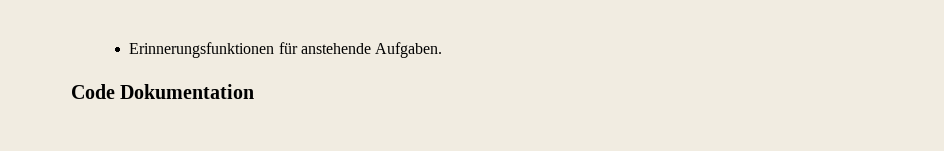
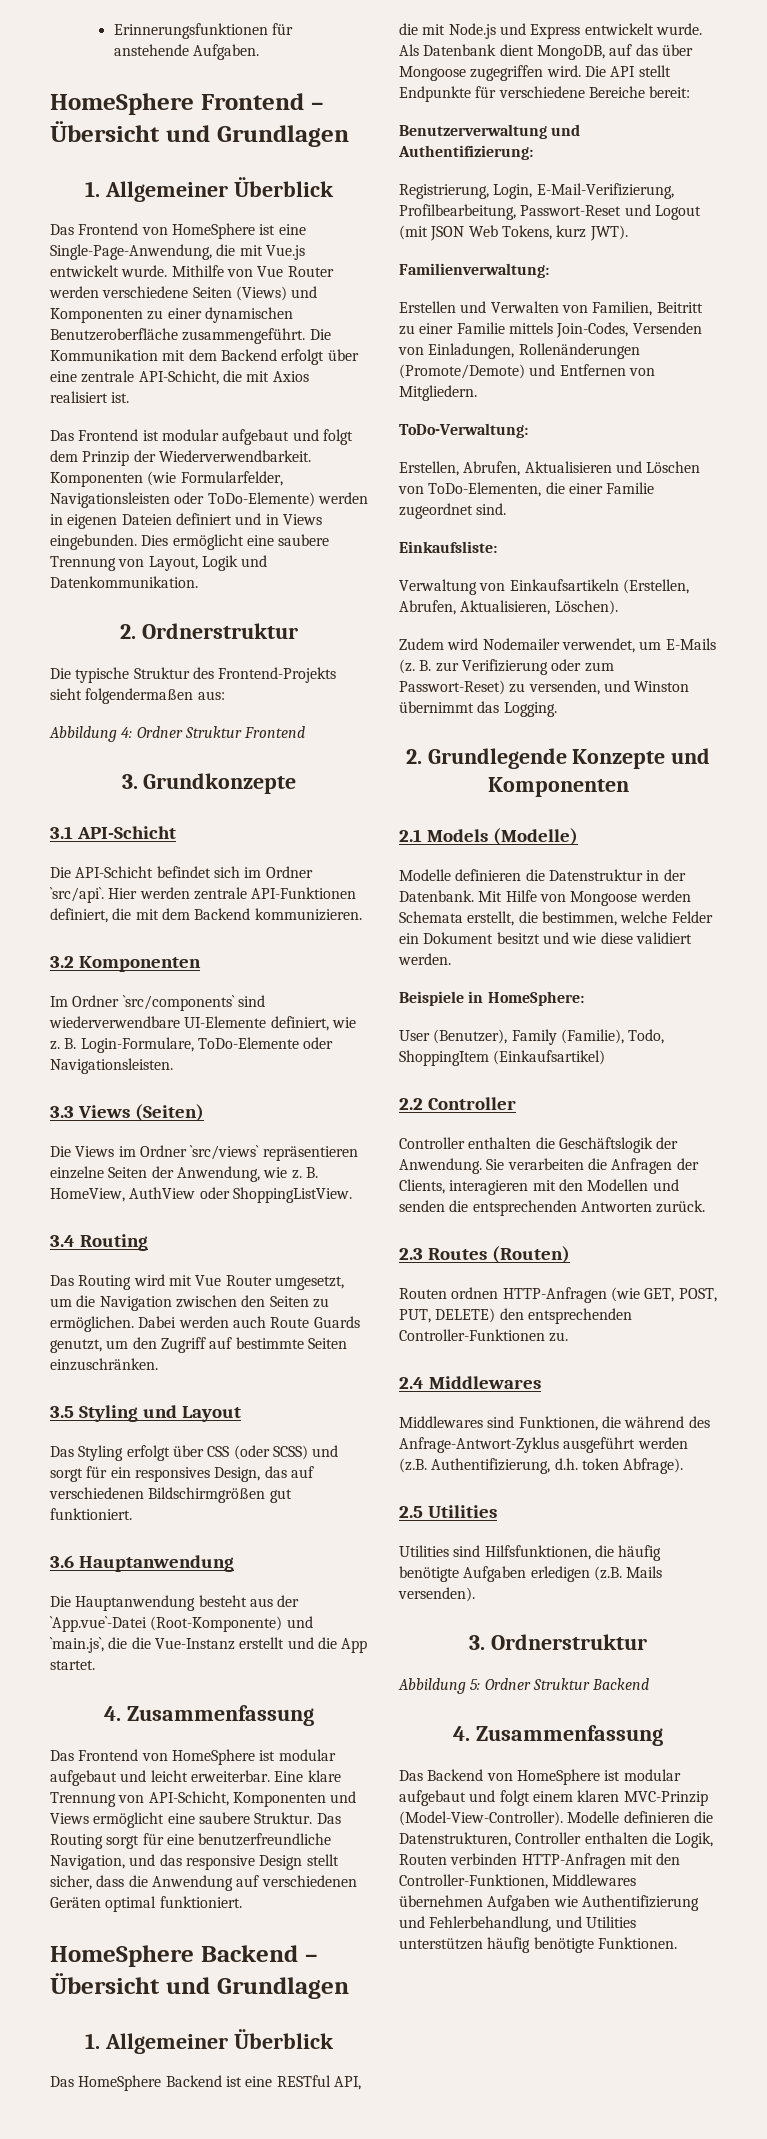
[71,84,255,99] Code Dokumentation -> [50,93,324,115] [50,121,349,147] [85,177,334,202] [50,223,306,239] [50,244,305,260] [50,265,334,277] [49,286,318,301] [50,307,293,323] [50,328,331,344] [50,349,359,365] [50,370,309,385] [50,391,130,403] [50,429,353,445] [50,450,311,466] [50,471,283,487] [50,492,368,508] [50,513,322,529] [50,534,330,550] [50,555,268,571] [50,576,198,588] [120,623,298,639] [50,667,337,683] [50,688,225,704] [49,726,306,742] [121,773,297,794] [50,826,176,839] [50,866,313,878] [50,887,357,903] [50,908,362,923] [50,956,201,972] [50,995,265,1011] [49,1016,356,1031] [50,1037,334,1053] [50,1058,173,1074] [50,1104,204,1122] [50,1145,358,1161] [50,1166,318,1182] [50,1187,352,1203] [50,1234,148,1251] [50,1274,344,1290] [50,1295,329,1311] [50,1316,360,1332] [50,1337,347,1353] [50,1358,158,1371] [50,1405,241,1422] [50,1445,339,1461] [50,1466,314,1482] [49,1487,292,1503] [50,1508,132,1520] [50,1555,234,1572] [50,1595,300,1611] [50,1616,313,1632] [50,1637,368,1653] [50,1660,95,1670] [104,1705,314,1726] [50,1749,336,1765] [50,1770,341,1786] [50,1791,357,1807] [50,1812,341,1828] [50,1833,332,1849] [50,1854,339,1870] [50,1875,357,1891] [50,1896,242,1912] [50,1945,318,1967] [50,1973,349,1999] [85,2029,334,2054] [50,2075,361,2091] [399,23,702,39] [399,44,693,60] [399,65,671,81] [399,86,691,102] [399,124,581,139] [398,145,533,160] [399,183,674,199] [399,204,701,220] [399,225,628,241] [399,263,549,278] [399,301,703,316] [399,322,702,338] [398,343,640,359] [399,364,655,379] [399,385,477,401] [399,423,528,438] [399,461,701,476] [398,482,655,497] [399,503,507,519] [399,541,497,553] [399,579,689,595] [399,600,618,615] [399,638,716,653] [399,659,614,675] [399,680,690,695] [399,701,557,717] [405,748,711,769] [487,777,629,797] [399,828,578,846] [399,869,686,881] [399,890,691,906] [399,911,713,926] [399,932,692,945] [398,953,451,965] [399,991,584,1006] [399,1029,665,1045] [399,1050,606,1066] [399,1097,516,1110] [399,1137,679,1153] [399,1158,699,1174] [399,1179,679,1195] [399,1200,706,1216] [399,1246,570,1264] [399,1287,717,1303] [399,1308,632,1324] [399,1329,569,1342] [399,1376,541,1389] [399,1416,710,1431] [399,1437,688,1453] [399,1458,684,1474] [399,1505,497,1518] [399,1545,662,1561] [399,1566,663,1582] [398,1587,475,1602] [469,1634,647,1650] [398,1678,650,1694] [453,1725,663,1746] [399,1769,681,1785] [399,1790,708,1806] [399,1811,713,1826] [399,1832,714,1848] [399,1853,681,1869] [399,1874,637,1889] [399,1895,699,1911] [399,1916,636,1932] [399,1937,677,1953] HomeSphere Frontend – Übersicht und Grundlagen // 1. Allgemeiner Überblick // Das Frontend von HomeSphere ist eine Single-Page-Anwendung, die mit Vue.js entwickelt wurde. Mithilfe von Vue Router werden verschiedene Seiten (Views) und Komponenten zu einer dynamischen Benutzeroberfläche zusammengeführt. Die Kommunikation mit dem Backend erfolgt über eine zentrale API-Schicht, die mit Axios realisiert ist. // Das Frontend ist modular aufgebaut und folgt dem Prinzip der Wiederverwendbarkeit. Komponenten (wie Formularfelder, Navigationsleisten oder ToDo-Elemente) werden in eigenen Dateien definiert und in Views eingebunden. Dies ermöglicht eine saubere Trennung von Layout, Logik und Datenkommunikation. // 2. Ordnerstruktur // Die typische Struktur des Frontend-Projekts sieht folgendermaßen aus: // Abbildung 4: Ordner Struktur Frontend // 3. Grundkonzepte // 3.1 API-Schicht // Die API-Schicht befindet sich im Ordner `src/api`. Hier werden zentrale API-Funktionen definiert, die mit dem Backend kommunizieren. // 3.2 Komponenten // Im Ordner `src/components` sind wiederverwendbare UI-Elemente definiert, wie z. B. Login-Formulare, ToDo-Elemente oder Navigationsleisten. // 3.3 Views (Seiten) // Die Views im Ordner `src/views` repräsentieren einzelne Seiten der Anwendung, wie z. B. HomeView, AuthView oder ShoppingListView. // 3.4 Routing // Das Routing wird mit Vue Router umgesetzt, um die Navigation zwischen den Seiten zu ermöglichen. Dabei werden auch Route Guards genutzt, um den Zugriff auf bestimmte Seiten einzuschränken. // 3.5 Styling und Layout // Das Styling erfolgt über CSS (oder SCSS) und sorgt für ein responsives Design, das auf verschiedenen Bildschirmgrößen gut funktioniert. // 3.6 Hauptanwendung // Die Hauptanwendung besteht aus der `App.vue`-Datei (Root-Komponente) und `main.js`, die die Vue-Instanz erstellt und die App startet. // 4. Zusammenfassung // Das Frontend von HomeSphere ist modular aufgebaut und leicht erweiterbar. Eine klare Trennung von API-Schicht, Komponenten und Views ermöglicht eine saubere Struktur. Das Routing sorgt für eine benutzerfreundliche Navigation, und das responsive Design stellt sicher, dass die Anwendung auf verschiedenen Geräten optimal funktioniert. // HomeSphere Backend – Übersicht und Grundlagen // 1. Allgemeiner Überblick // Das HomeSphere Backend ist eine RESTful API, die mit Node.js und Express entwickelt wurde. Als Datenbank dient MongoDB, auf das über Mongoose zugegriffen wird. Die API stellt Endpunkte für verschiedene Bereiche bereit: // Benutzerverwaltung und Authentifizierung: // Registrierung, Login, E-Mail-Verifizierung, Profilbearbeitung, Passwort-Reset und Logout (mit JSON Web Tokens, kurz JWT). // Familienverwaltung: // Erstellen und Verwalten von Familien, Beitritt zu einer Familie mittels Join-Codes, Versenden von Einladungen, Rollenänderungen (Promote/Demote) und Entfernen von Mitgliedern. // ToDo-Verwaltung: // Erstellen, Abrufen, Aktualisieren und Löschen von ToDo-Elementen, die einer Familie zugeordnet sind. // Einkaufsliste: // Verwaltung von Einkaufsartikeln (Erstellen, Abrufen, Aktualisieren, Löschen). // Zudem wird Nodemailer verwendet, um E-Mails (z. B. zur Verifizierung oder zum Passwort-Reset) zu versenden, und Winston übernimmt das Logging. // 2. Grundlegende Konzepte und Komponenten // 2.1 Models (Modelle) // Modelle definieren die Datenstruktur in der Datenbank. Mit Hilfe von Mongoose werden Schemata erstellt, die bestimmen, welche Felder ein Dokument besitzt und wie diese validiert werden. // Beispiele in HomeSphere: // User (Benutzer), Family (Familie), Todo, ShoppingItem (Einkaufsartikel) // 2.2 Controller // Controller enthalten die Geschäftslogik der Anwendung. Sie verarbeiten die Anfragen der Clients, interagieren mit den Modellen und senden die entsprechenden Antworten zurück. // 2.3 Routes (Routen) // Routen ordnen HTTP-Anfragen (wie GET, POST, PUT, DELETE) den entsprechenden Controller-Funktionen zu. // 2.4 Middlewares // Middlewares sind Funktionen, die während des Anfrage-Antwort-Zyklus ausgeführt werden (z.B. Authentifizierung, d.h. token Abfrage). // 2.5 Utilities // Utilities sind Hilfsfunktionen, die häufig benötigte Aufgaben erledigen (z.B. Mails versenden). // 3. Ordnerstruktur // Abbildung 5: Ordner Struktur Backend // 4. Zusammenfassung // Das Backend von HomeSphere ist modular aufgebaut und folgt einem klaren MVC-Prinzip (Model-View-Controller). Modelle definieren die Datenstrukturen, Controller enthalten die Logik, Routen verbinden HTTP-Anfragen mit den Controller-Funktionen, Middlewares übernehmen Aufgaben wie Authentifizierung und Fehlerbehandlung, und Utilities unterstützen häufig benötigte Funktionen.

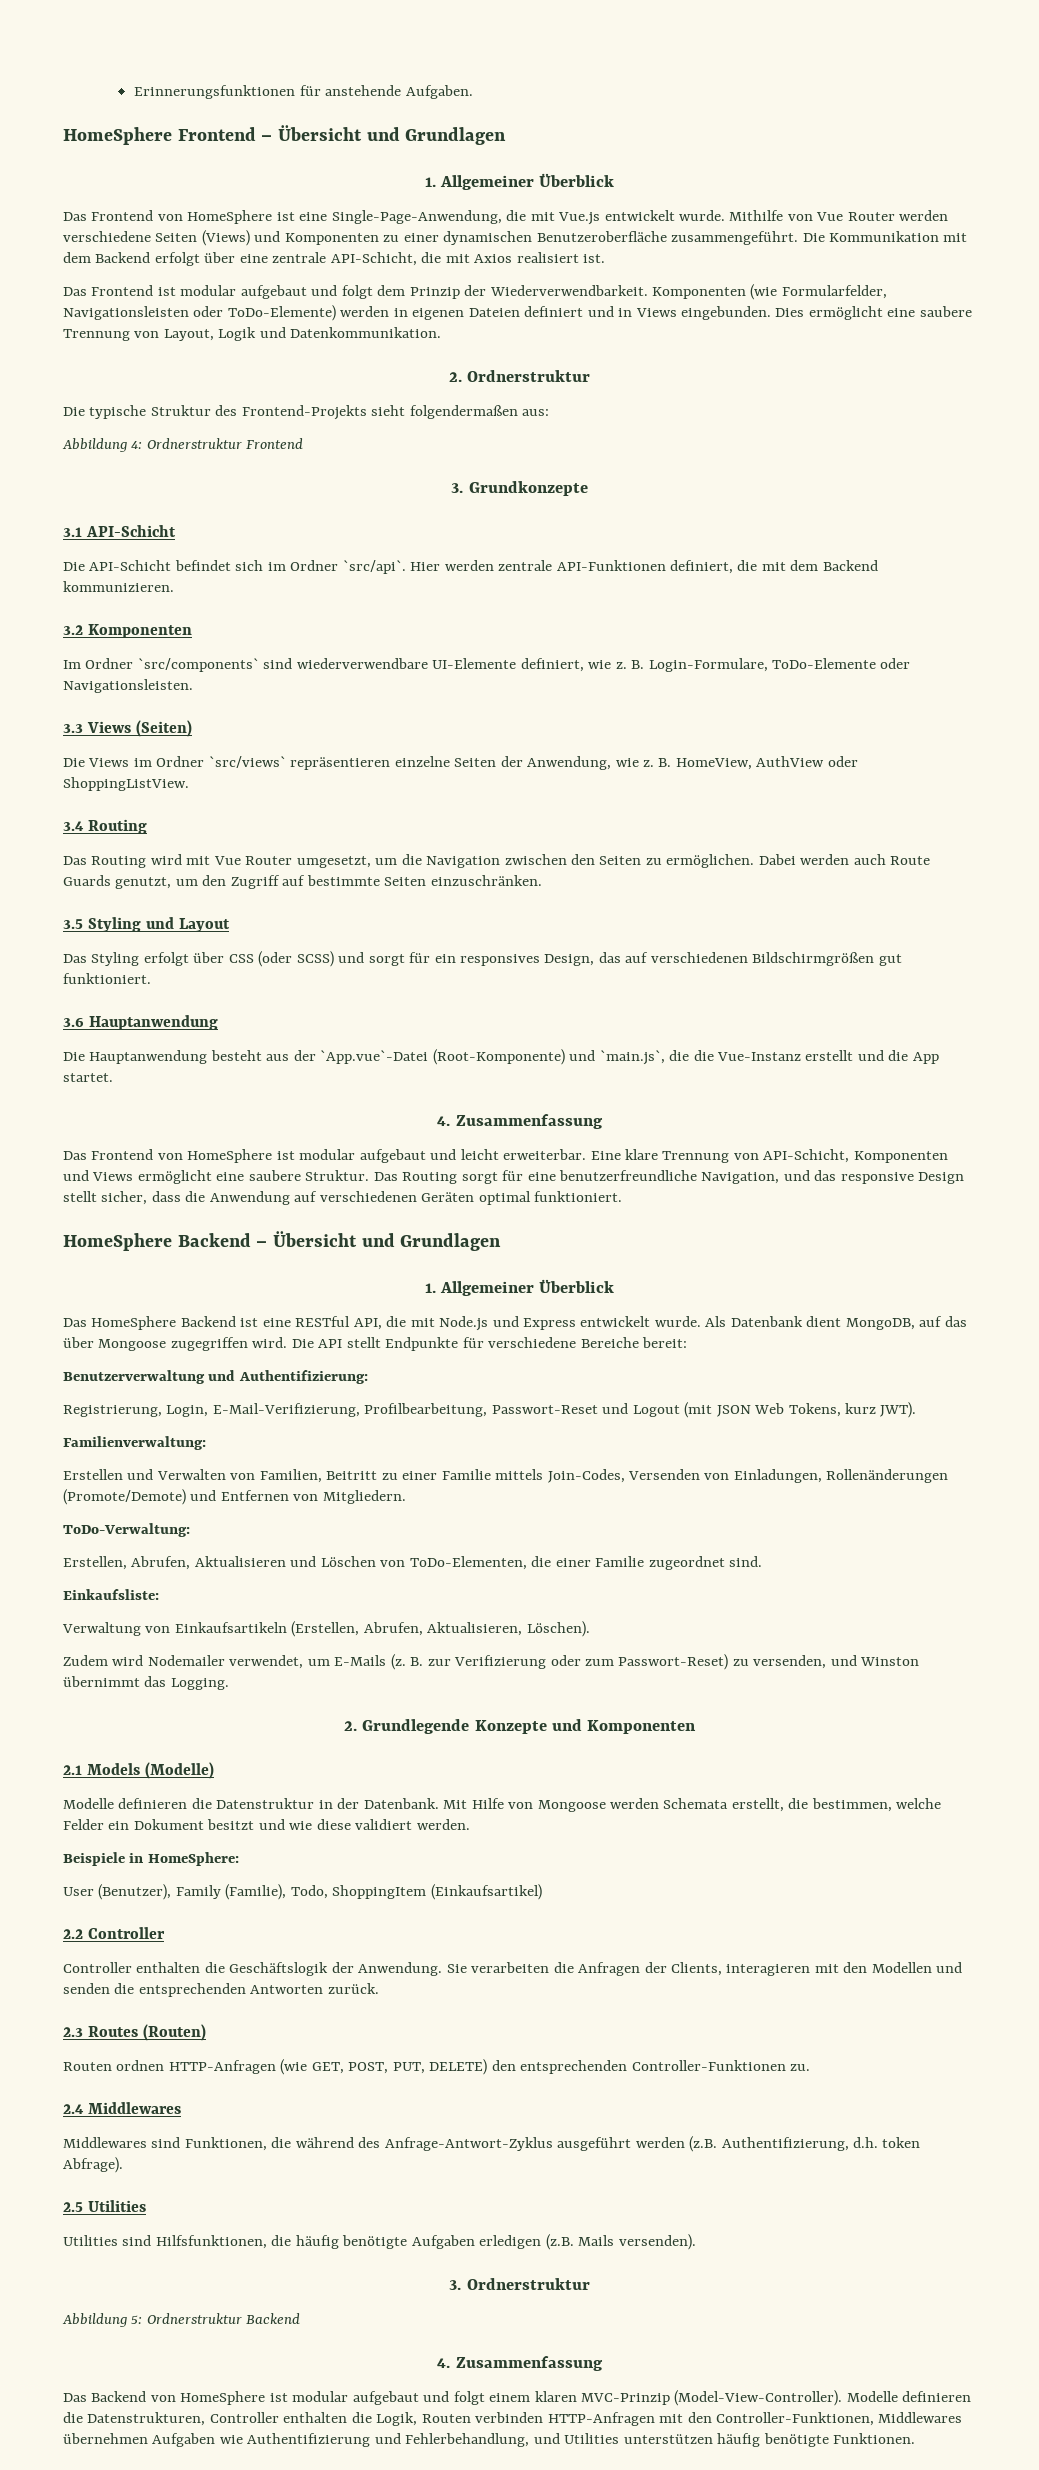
[136,726,242,738] Ordner Struktur -> [146,438,242,449] Ordnerstruktur
[484,1678,590,1690] Ordner Struktur -> [146,2313,242,2324] Ordnerstruktur

